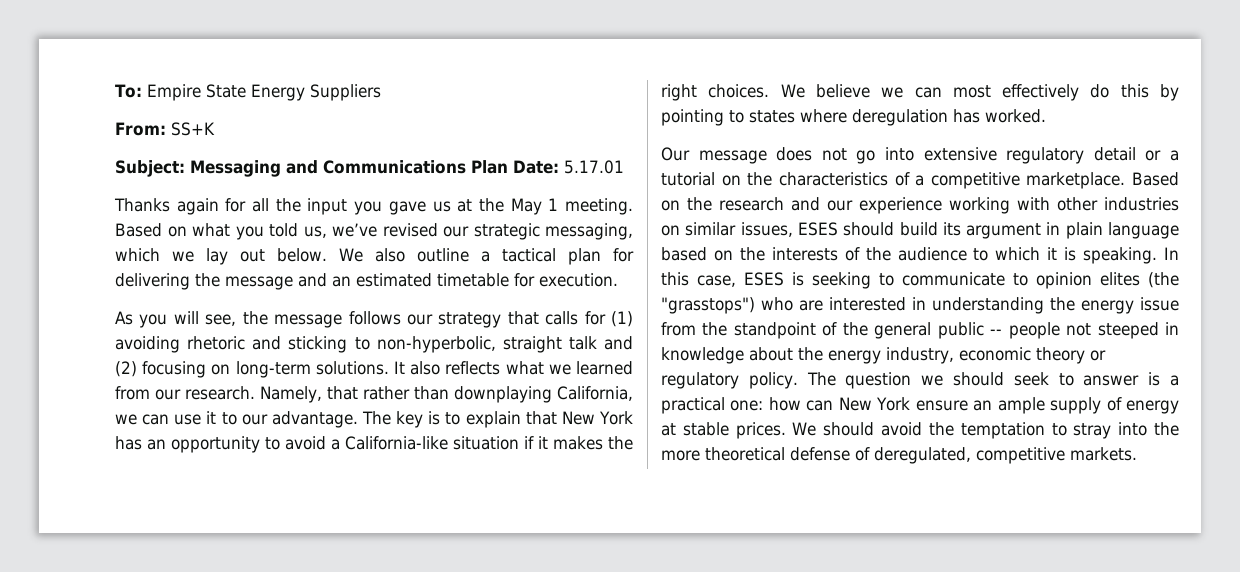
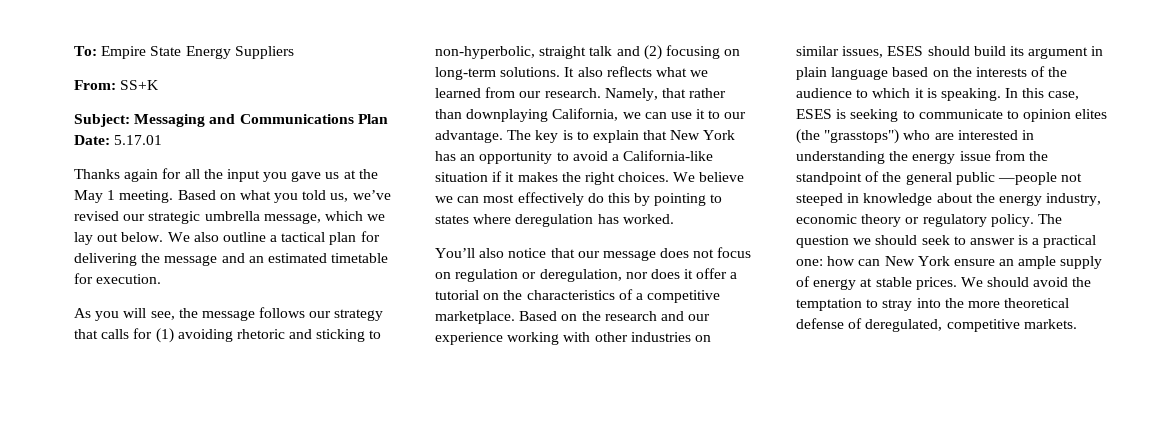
[545,223,633,240] messaging, -> [204,211,321,224] umbrella message,
[661,147,1162,164] Our message does not go into extensive regulatory detail or -> [435,247,752,261] [435,268,728,282] You’ll also notice that our message does not focus on regulation or deregulation, nor does it offer
[990,322,1060,339] -- people -> [997,172,1057,185] —people

